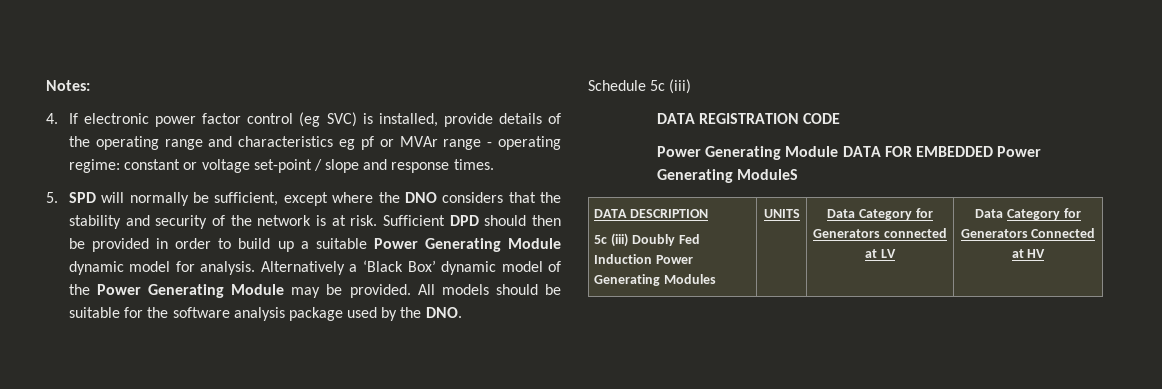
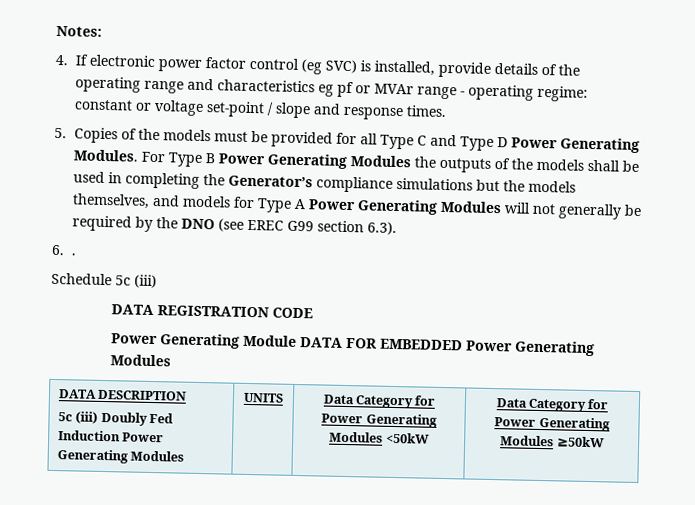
[68,192,561,206] [68,215,561,229] [68,238,561,252] [68,260,561,275] [68,284,561,298] [68,307,462,321] SPD will normally be sufficient, except where the DNO considers that the stability and security of the network is at risk. Sufficient DPD should then be provided in order to build up a suitable Power Generating Module dynamic model for analysis. Alternatively a ‘Black Box’ dynamic model of the Power Generating Module may be provided. All models should be suitable for the software analysis package used by the DNO. -> [74,127,641,154] [73,149,640,173] [73,171,577,193] [72,193,643,220] [72,215,398,236] [51,244,77,256] Copies of the models must be provided for all Type C and Type D Power Generating Modules. For Type B Power Generating Modules the outputs of the models shall be used in completing the Generator’s compliance simulations but the models themselves, and models for Type A Power Generating Modules will not generally be required by the DNO (see EREC G99 section 6.3). // 6. .
[737,169,799,180] ModuleS -> [109,354,171,367] Modules
[813,228,947,238] [865,249,896,258] [975,208,1081,220] [960,228,1096,238] [1011,249,1046,258] Generators connected at LV | Data Category for Generators Connected at HV -> [321,413,437,428] [329,431,430,444] [495,398,610,412] [494,416,610,432] [500,435,605,448] Power Generating Modules <50kW | Data Category for Power Generating Modules ≥50kW

